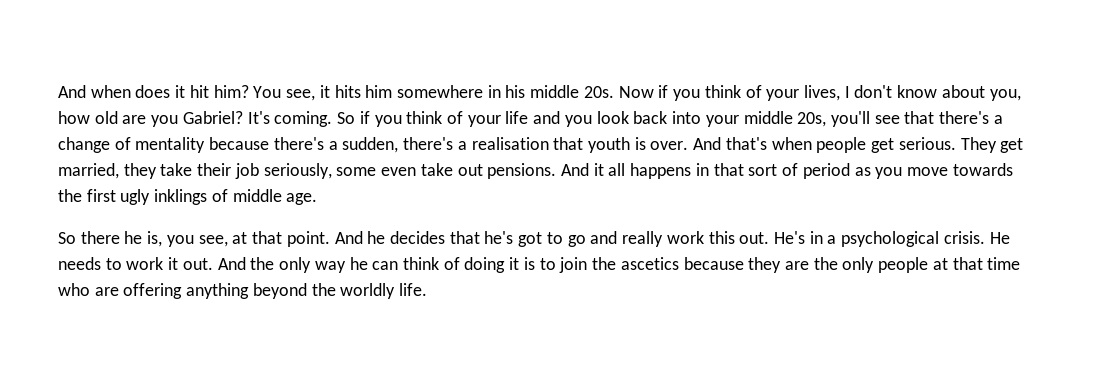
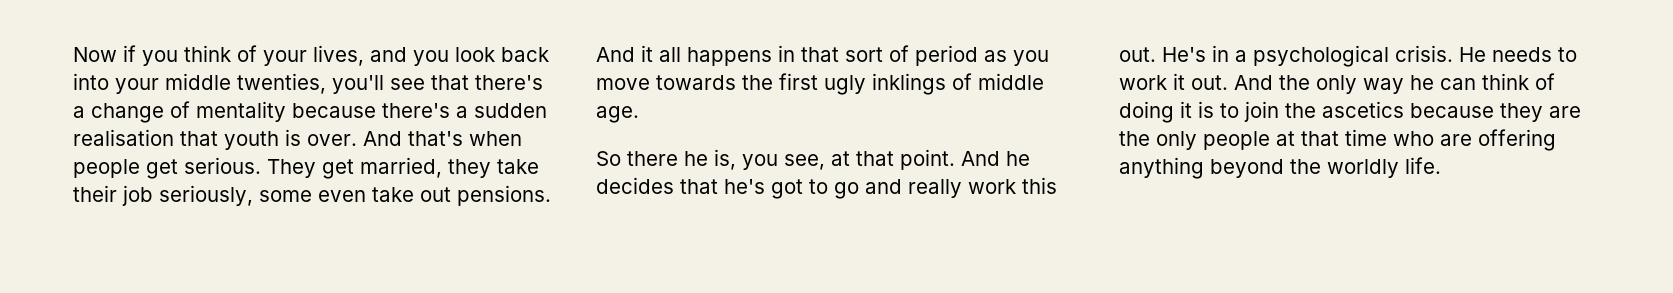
[58,85,614,101] And when does it hit him? You see, it hits him somewhere in his middle 20s. -> (73, 54) none
[844,85,1021,101] [58,111,529,127] I don't know about you, how old are you Gabriel? It's coming. So if you think of your life -> (364, 55) none
[797,112,827,127] 20s, -> [237,73,326,94] twenties,
[342,137,467,153] sudden, there's a -> [474,103,547,118] sudden

